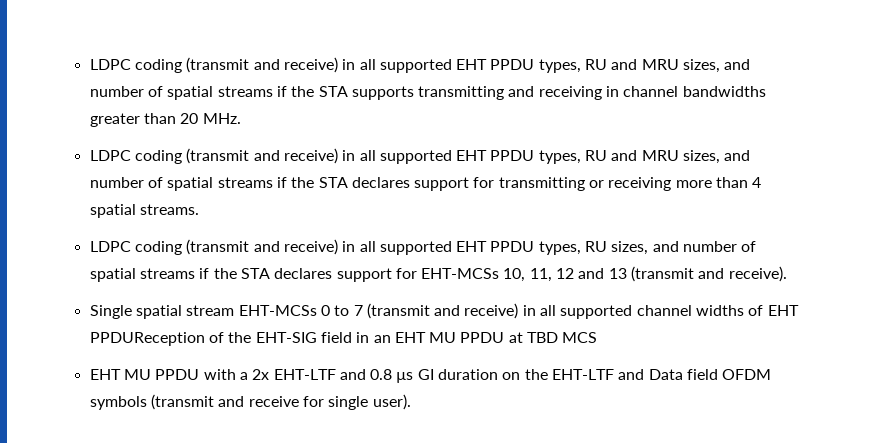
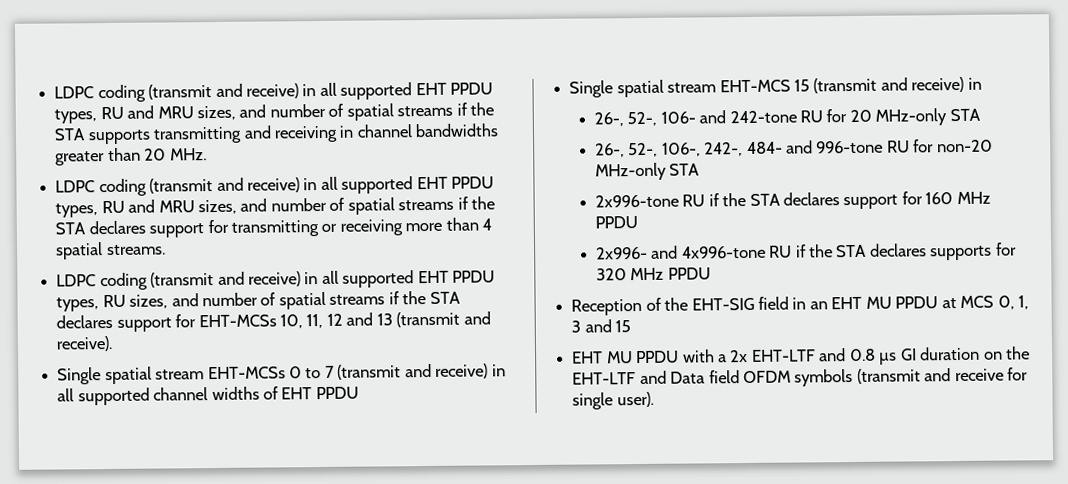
[89,332,205,346] PPDUReception -> [315,386,359,400] [569,76,982,98] [593,108,981,127] [594,139,993,158] [594,162,701,181] [594,191,991,210] [594,216,638,229] [595,242,1017,261] [595,267,711,281] [571,298,643,316] PPDU // Single spatial stream EHT-MCS 15 (transmit and receive) in // 26-, 52-, 106- and 242-tone RU for 20 MHz-only STA // 26-, 52-, 106-, 242-, 484- and 996-tone RU for non-20 MHz-only STA // 2x996-tone RU if the STA declares support for 160 MHz PPDU // 2x996- and 4x996-tone RU if the STA declares supports for 320 MHz PPDU // Reception
[527,332,559,343] TBD -> (957, 303) none
(598, 337) none -> [997,295,1030,310] [571,319,632,333] 0, 1, 3 and 15

